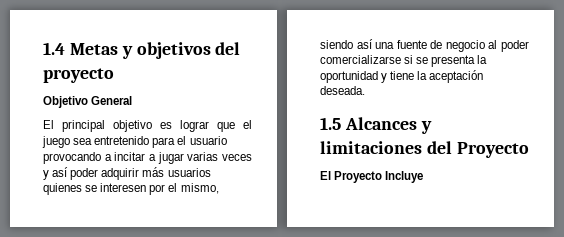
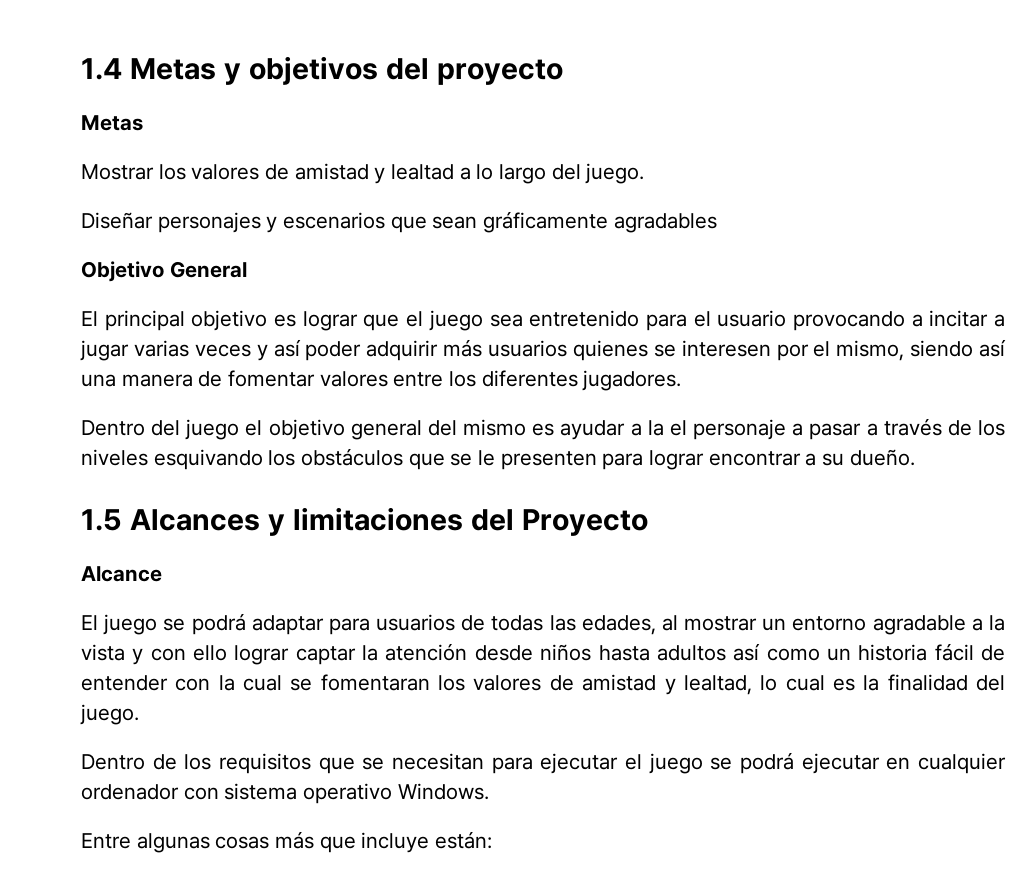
(114, 75) none -> [81,115,143,131] [81,163,645,184] [81,211,717,233] // Metas // Mostrar los valores de amistad y lealtad a lo largo del juego. // Diseñar personajes y escenarios que sean gráficamente agradables
[396,40,529,52] [320,55,488,67] [320,70,484,83] [320,86,365,95] fuente de negocio al poder comercializarse si se presenta la oportunidad y tiene la aceptación deseada. -> [121,370,682,391] [81,418,1005,440] [81,448,915,470] manera de fomentar valores entre los diferentes jugadores. // Dentro del juego el objetivo general del mismo es ayudar a la el personaje a pasar a través de los niveles esquivando los obstáculos que se le presenten para lograr encontrar a su dueño.
[320,171,424,183] // El Proyecto Incluye -> [81,566,162,582] [81,613,1005,635] [81,643,1006,665] [81,674,1006,695] [80,704,139,725] [81,752,1006,774] [81,783,489,804] [81,831,493,853] // Alcance // El juego se podrá adaptar para usuarios de todas las edades, al mostrar un entorno agradable a la vista y con ello lograr captar la atención desde niños hasta adultos así como un historia fácil de entender con la cual se fomentaran los valores de amistad y lealtad, lo cual es la finalidad del juego. // Dentro de los requisitos que se necesitan para ejecutar el juego se podrá ejecutar en cualquier ordenador con sistema operativo Windows. // Entre algunas cosas más que incluye están:

